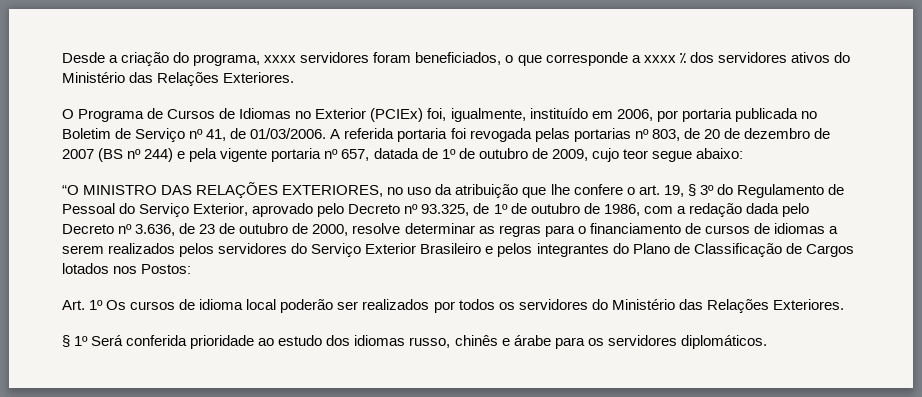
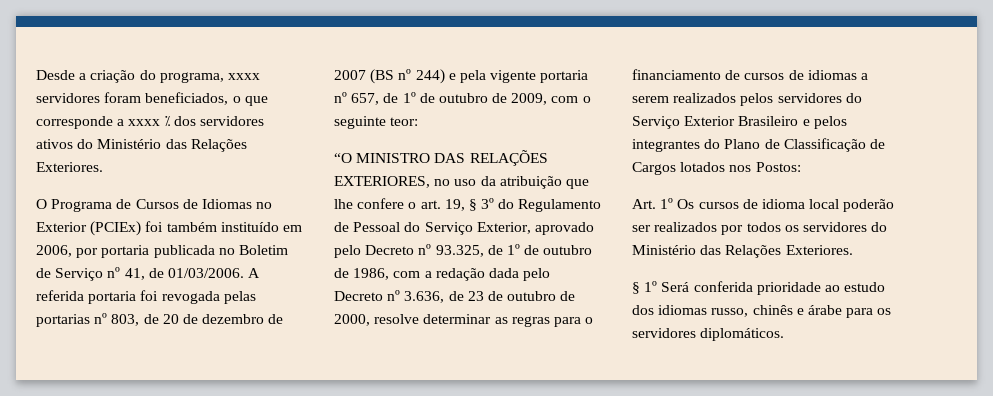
[427,108,526,122] foi, igualmente, -> [145,221,217,232] foi também
[373,148,419,159] datada -> (380, 99) none
[591,148,743,162] cujo teor segue abaixo: -> [551,96,591,103] [334,116,419,129] com o seguinte teor:

